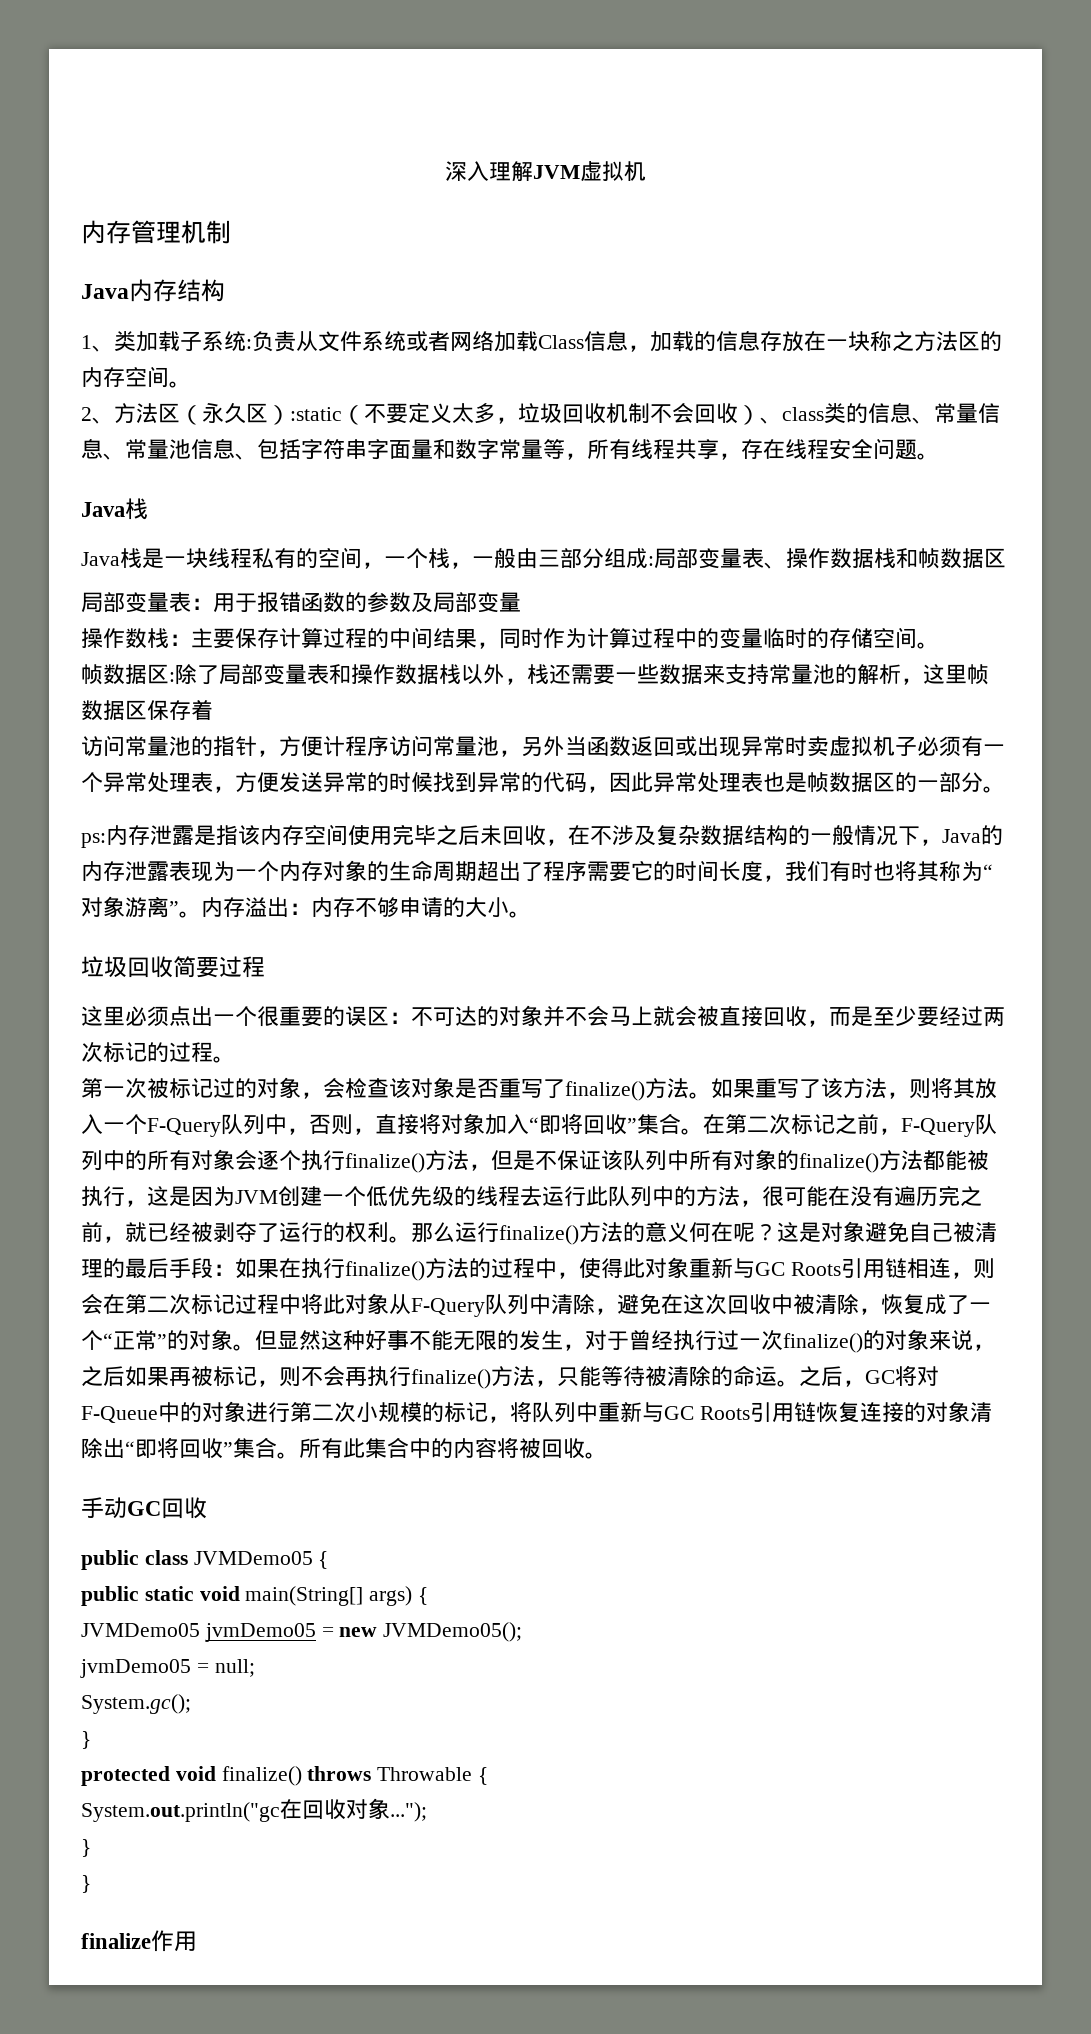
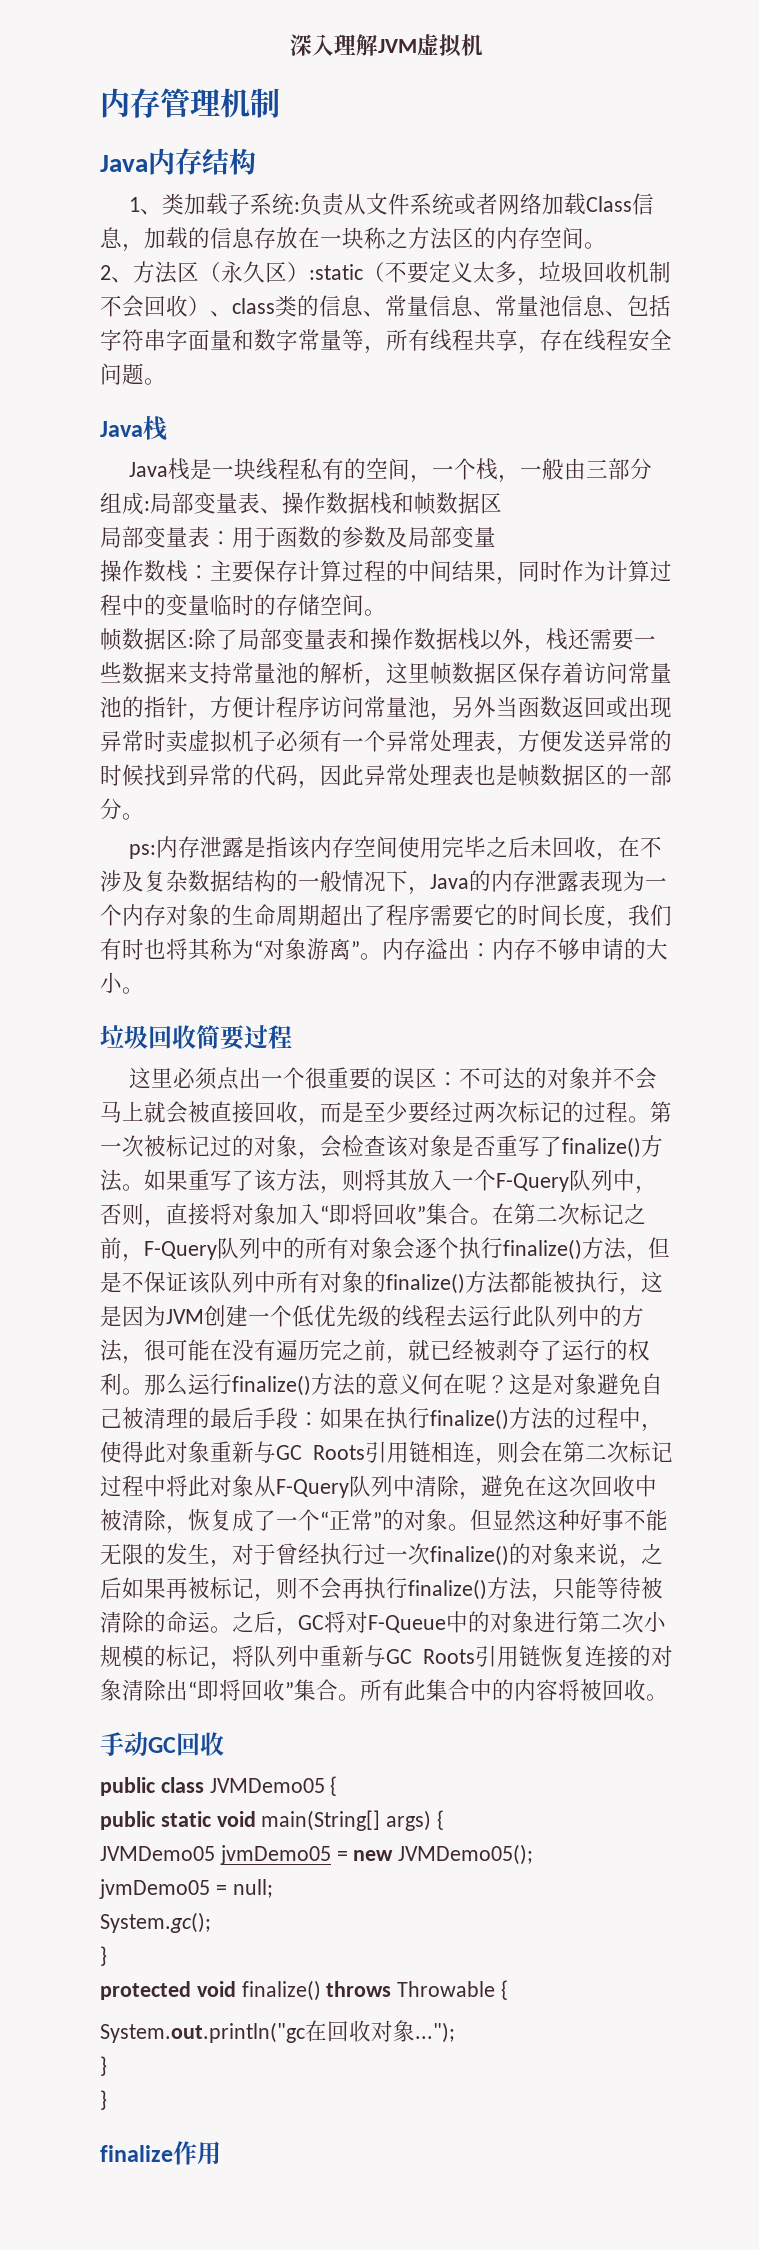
[257,592,301,613] 报错 -> (276, 537) none
(213, 710) // -> (584, 673) none
(235, 1059) // -> (650, 1119) none

